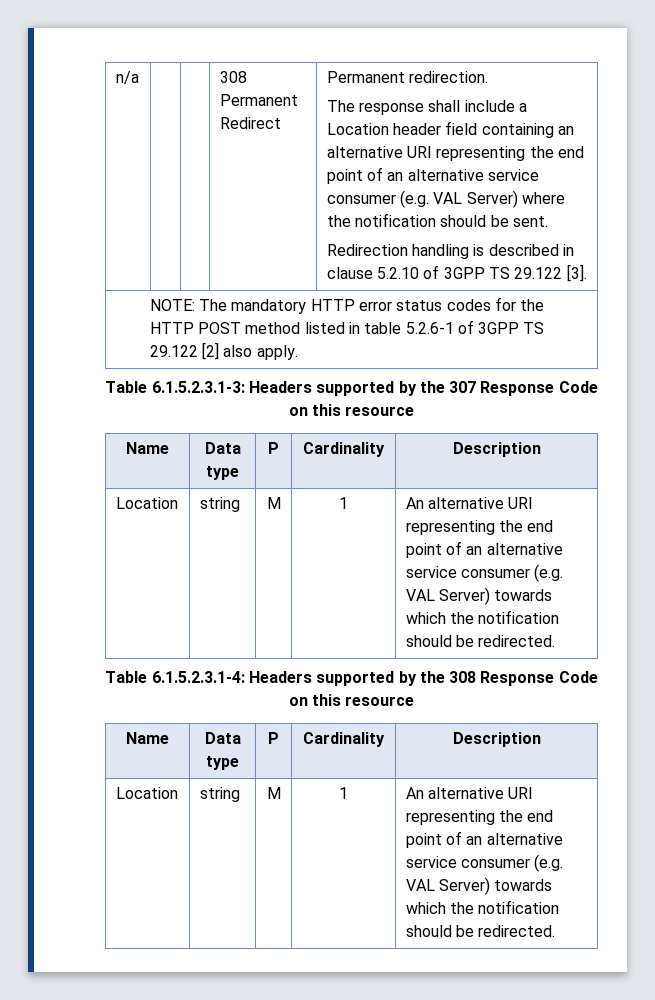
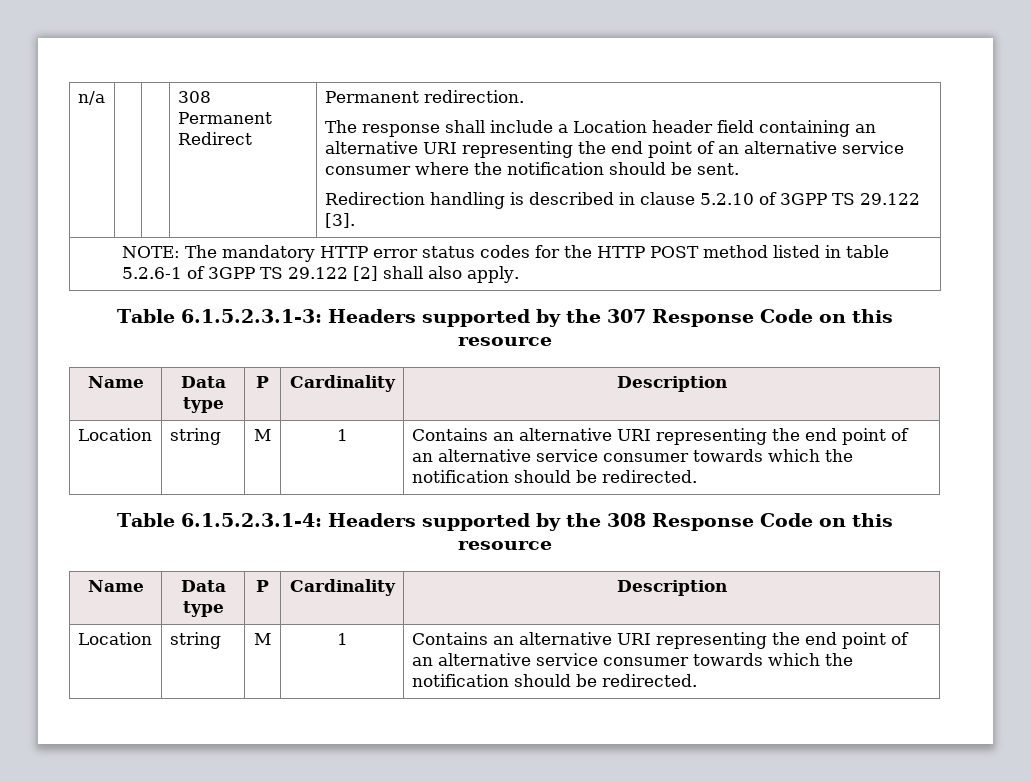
[400,190,518,208] (e.g. VAL Server) -> (411, 170) none
(219, 351) none -> [382,266,423,279] shall
[405,497,424,509] An -> [411,428,514,441] Contains an
[534,564,564,582] [405,587,491,605] (e.g. VAL Server) -> (689, 457) none
[405,787,424,799] An -> [411,632,514,645] Contains an
[534,854,564,872] [405,877,491,895] (e.g. VAL Server) -> (689, 661) none

